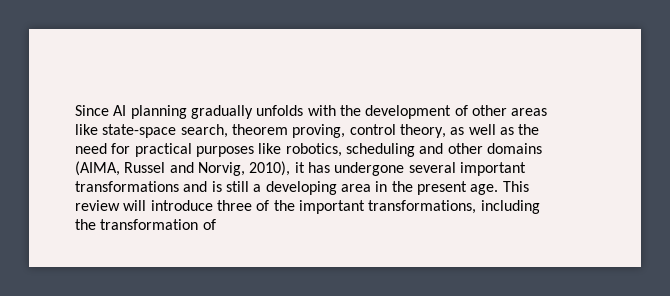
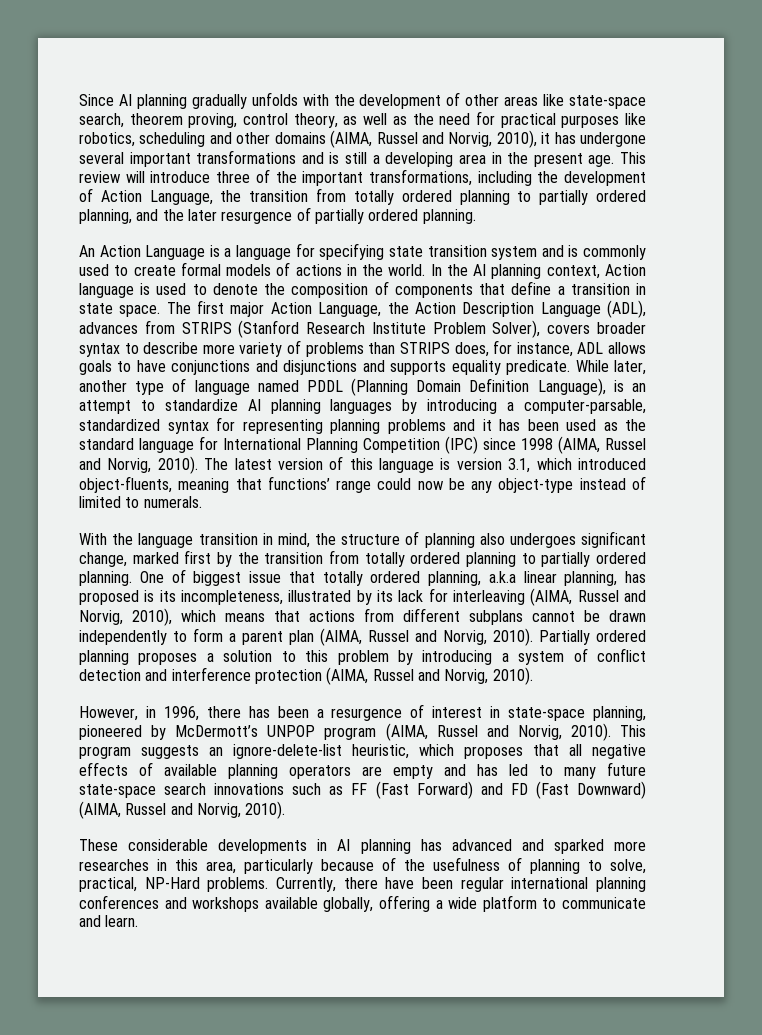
[100,219,216,230] transformation of -> [564,171,646,186] [79,188,646,205] [79,207,476,224] [79,243,647,260] [79,262,646,279] [79,281,646,298] [79,300,647,318] [79,320,646,338] [79,340,647,357] [79,360,646,375] [79,378,646,396] [79,399,647,414] [79,417,646,434] [79,436,646,454] [79,456,646,474] [79,476,646,493] [79,496,202,508] [79,531,647,548] [79,550,646,567] [79,569,646,586] [79,588,646,606] [79,608,646,626] [79,628,646,646] [79,648,647,665] [79,667,533,685] [79,704,646,721] [79,723,647,741] [79,744,646,759] [79,762,646,779] [79,781,647,799] [79,801,286,819] [79,839,647,854] [79,857,646,874] [79,877,647,892] [79,895,647,912] [79,915,139,927] development of Action Language, the transition from totally ordered planning to partially ordered planning, and the later resurgence of partially ordered planning. // An Action Language is a language for specifying state transition system and is commonly used to create formal models of actions in the world. In the AI planning context, Action language is used to denote the composition of components that define a transition in state space. The first major Action Language, the Action Description Language (ADL), advances from STRIPS (Stanford Research Institute Problem Solver), covers broader syntax to describe more variety of problems than STRIPS does, for instance, ADL allows goals to have conjunctions and disjunctions and supports equality predicate. While later, another type of language named PDDL (Planning Domain Definition Language), is an attempt to standardize AI planning languages by introducing a computer-parsable, standardized syntax for representing planning problems and it has been used as the standard language for International Planning Competition (IPC) since 1998 (AIMA, Russel and Norvig, 2010). The latest version of this language is version 3.1, which introduced object-fluents, meaning that functions’ range could now be any object-type instead of limited to numerals. // With the language transition in mind, the structure of planning also undergoes significant change, marked first by the transition from totally ordered planning to partially ordered planning. One of biggest issue that totally ordered planning, a.k.a linear planning, has proposed is its incompleteness, illustrated by its lack for interleaving (AIMA, Russel and Norvig, 2010), which means that actions from different subplans cannot be drawn independently to form a parent plan (AIMA, Russel and Norvig, 2010). Partially ordered planning proposes a solution to this problem by introducing a system of conflict detection and interference protection (AIMA, Russel and Norvig, 2010). // However, in 1996, there has been a resurgence of interest in state-space planning, pioneered by McDermott’s UNPOP program (AIMA, Russel and Norvig, 2010). This program suggests an ignore-delete-list heuristic, which proposes that all negative effects of available planning operators are empty and has led to many future state-space search innovations such as FF (Fast Forward) and FD (Fast Downward) (AIMA, Russel and Norvig, 2010). // These considerable developments in AI planning has advanced and sparked more researches in this area, particularly because of the usefulness of planning to solve, practical, NP-Hard problems. Currently, there have been regular international planning conferences and workshops available globally, offering a wide platform to communicate and learn.

